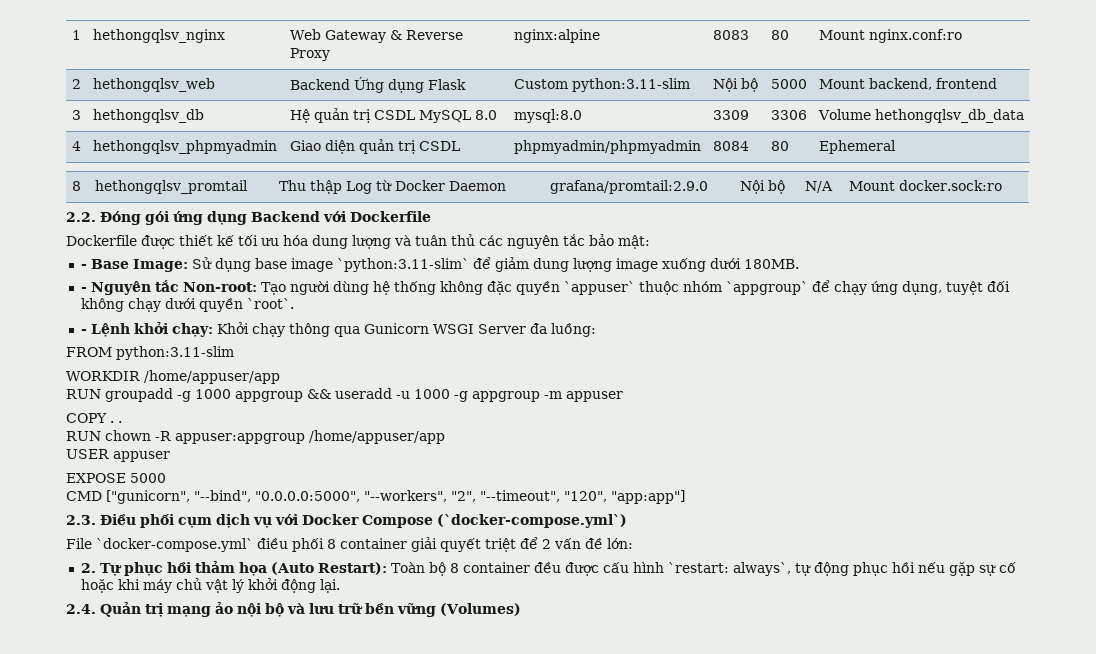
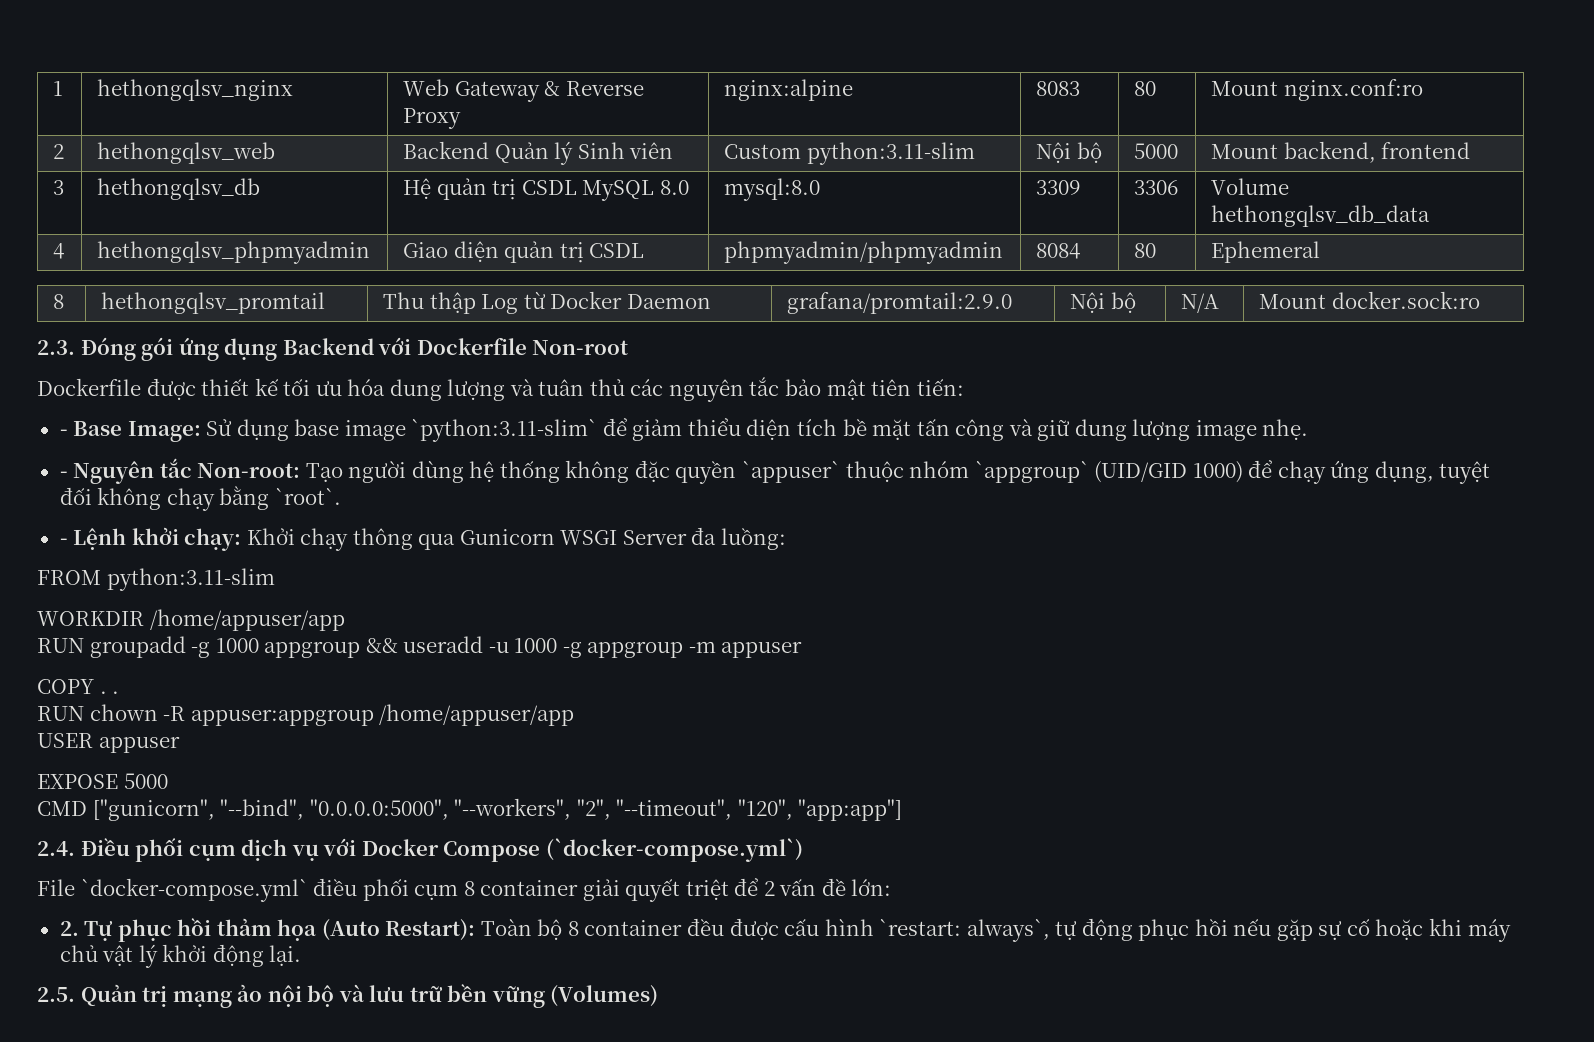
[353,77,466,93] Ứng dụng Flask -> [494,141,674,165] Quản lý Sinh viên
[66,212,96,222] 2.2. -> [37,340,75,355] 2.3.
(431, 216) none -> [532,340,629,355] Non-root
[618,235,650,249] mật: -> [826,379,964,400] mật tiên tiến:
[532,258,799,272] dung lượng image xuống dưới 180MB. -> [687,418,1309,441] thiểu diện tích bề mặt tấn công và giữ dung lượng image nhẹ.
(808, 288) none -> [1094,461,1243,483] (UID/GID 1000)
[164,298,243,312] dưới quyền -> [219,486,270,510] bằng
[66,515,96,525] 2.3. -> [37,841,75,856] 2.4.
(324, 545) none -> [414,884,459,900] cụm
[66,604,96,614] 2.4. -> [37,987,75,1002] 2.5.

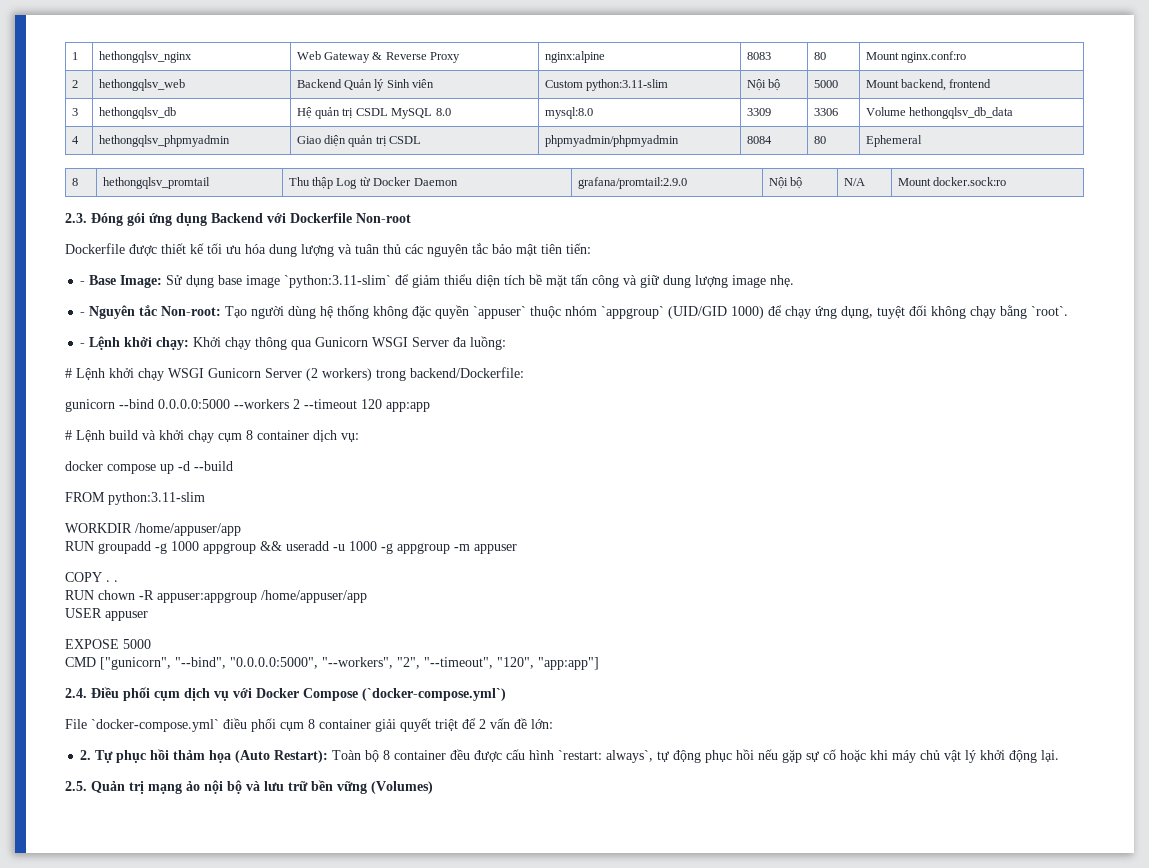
(786, 539) none -> [65,367,524,381] [65,399,430,412] [65,430,359,443] [65,461,233,474] // # Lệnh khởi chạy WSGI Gunicorn Server (2 workers) trong backend/Dockerfile: // gunicorn --bind 0.0.0.0:5000 --workers 2 --timeout 120 app:app // # Lệnh build và khởi chạy cụm 8 container dịch vụ: // docker compose up -d --build

